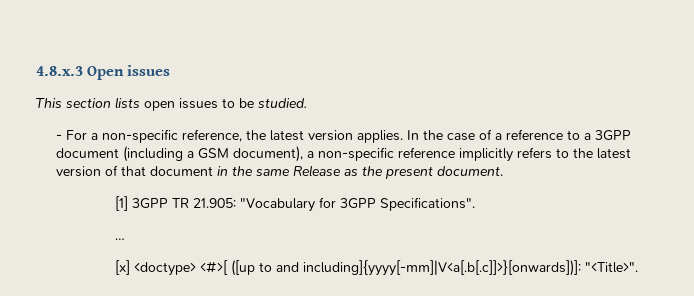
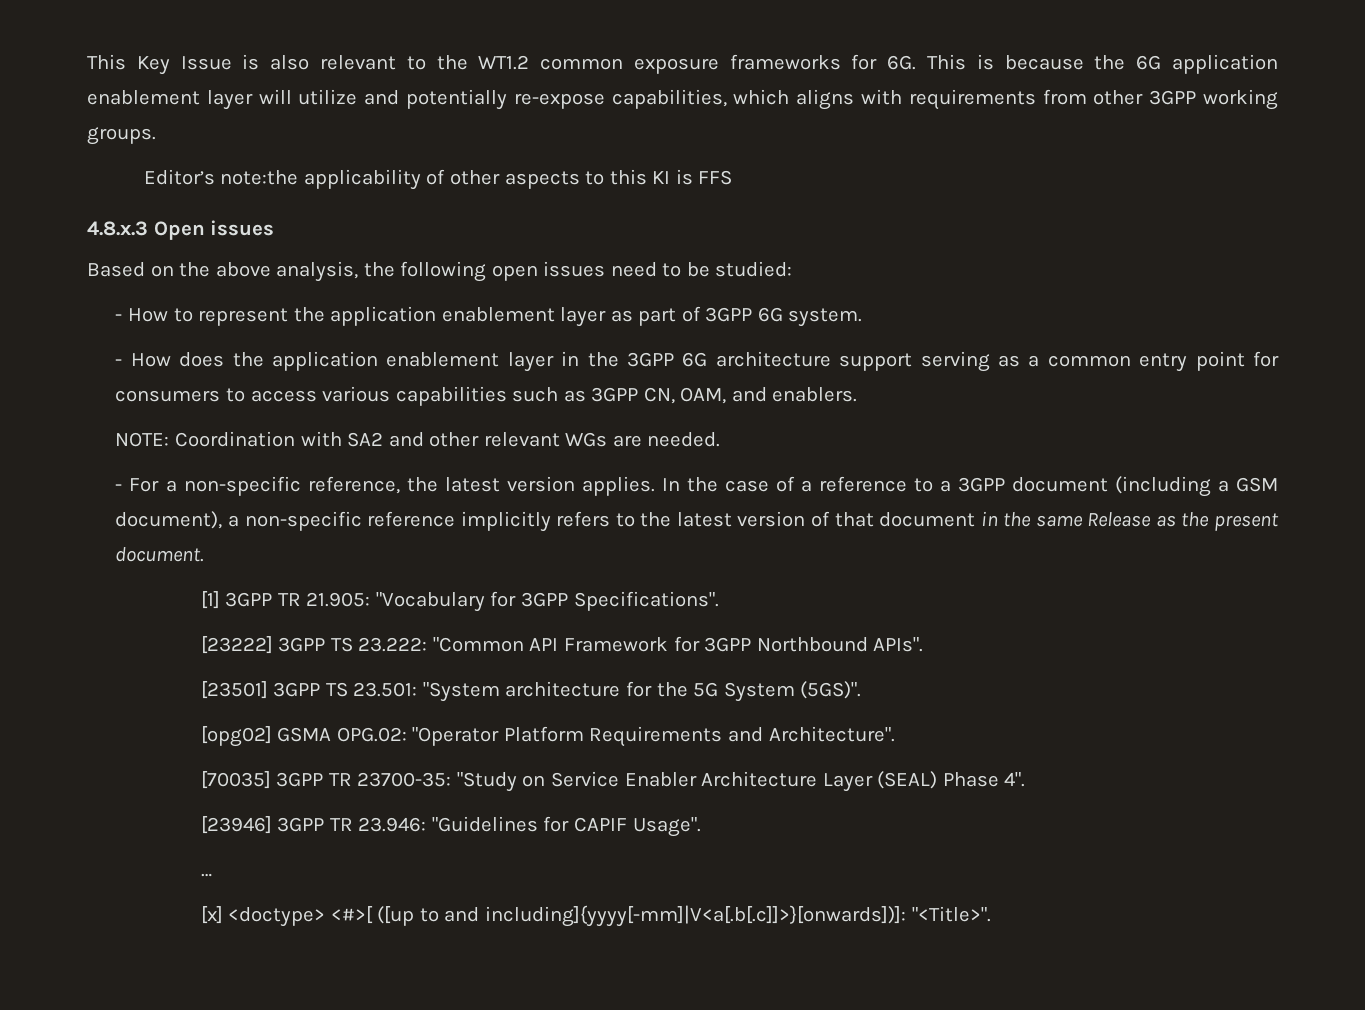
[36,65,171,80] [36,97,140,109] 4.8.x.3 Open issues // This section lists -> [87,54,1278,75] [87,89,1278,110] [87,127,156,145] [143,169,733,190] [87,220,275,240] [87,261,487,282] This Key Issue is also relevant to the WT1.2 common exposure frameworks for 6G. This is because the 6G application enablement layer will utilize and potentially re-expose capabilities, which aligns with requirements from other 3GPP working groups. // Editor’s note:the applicability of other aspects to this KI is FFS // 4.8.x.3 Open issues // Based on the above analysis, the following
(218, 103) none -> [610,262,657,277] need
[258,98,307,108] studied. -> [715,261,793,277] [115,306,863,327] [115,351,1279,372] [115,386,858,406] [115,431,721,447] studied: // - How to represent the application enablement layer as part of 3GPP 6G system. // - How does the application enablement layer in the 3GPP 6G architecture support serving as a common entry point for consumers to access various capabilities such as 3GPP CN, OAM, and enablers. // NOTE: Coordination with SA2 and other relevant WGs are needed.
(476, 204) none -> [200,636,924,654] [200,681,862,702] [200,726,895,747] [200,771,1026,792] [200,816,701,837] // [23222] 3GPP TS 23.222: "Common API Framework for 3GPP Northbound APIs". // [23501] 3GPP TS 23.501: "System architecture for the 5G System (5GS)". // [opg02] GSMA OPG.02: "Operator Platform Requirements and Architecture". // [70035] 3GPP TR 23700-35: "Study on Service Enabler Architecture Layer (SEAL) Phase 4". // [23946] 3GPP TR 23.946: "Guidelines for CAPIF Usage".

